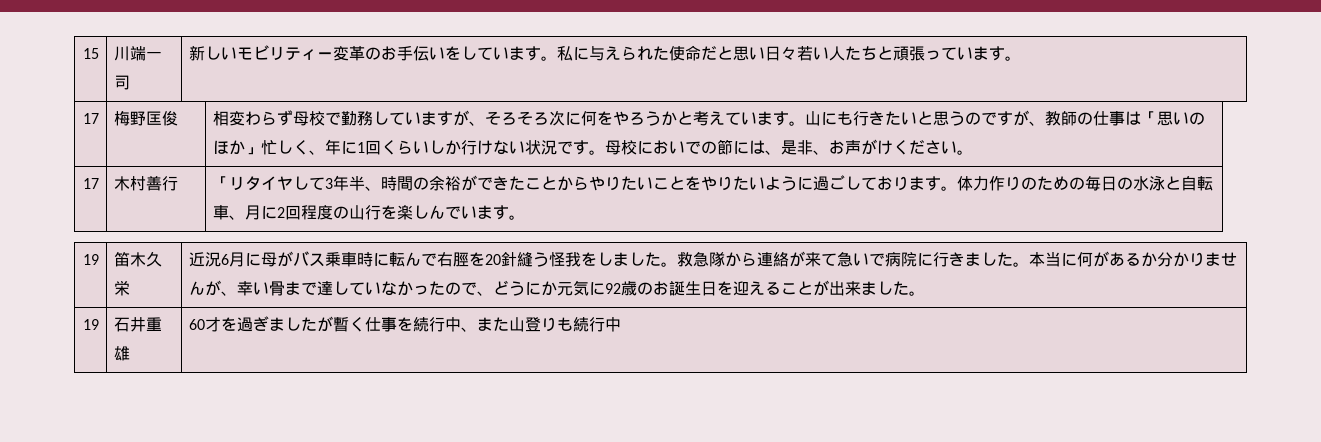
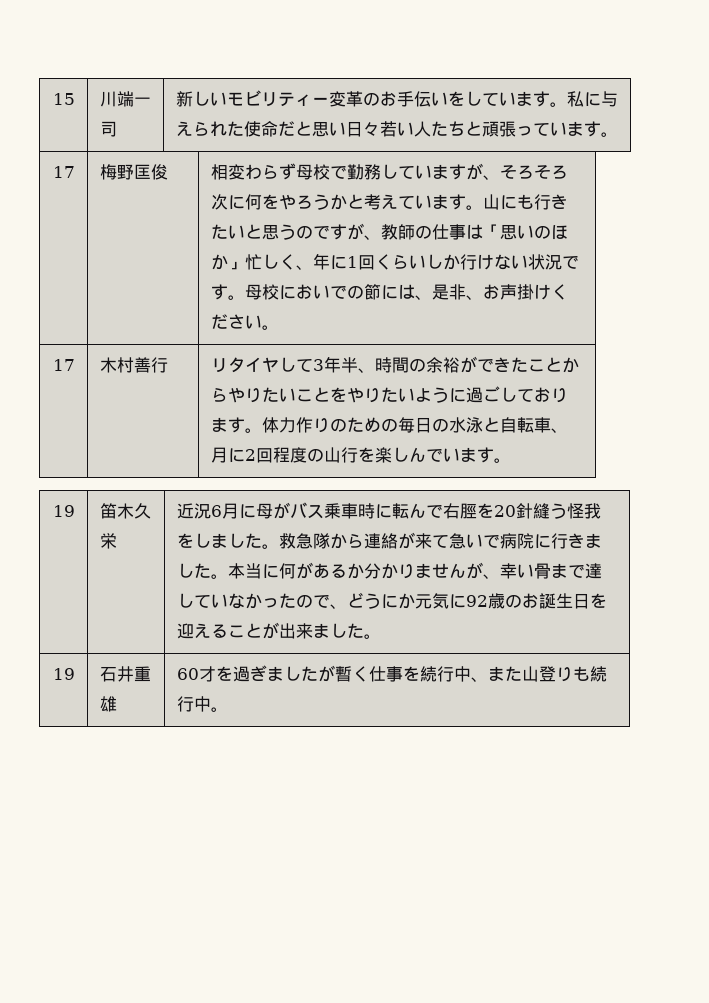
[860,139,877,155] が -> [516,284,534,300] 掛
[212,176,229,189] 「 -> (168, 365) none
(621, 324) none -> [210,707,228,712] 。

